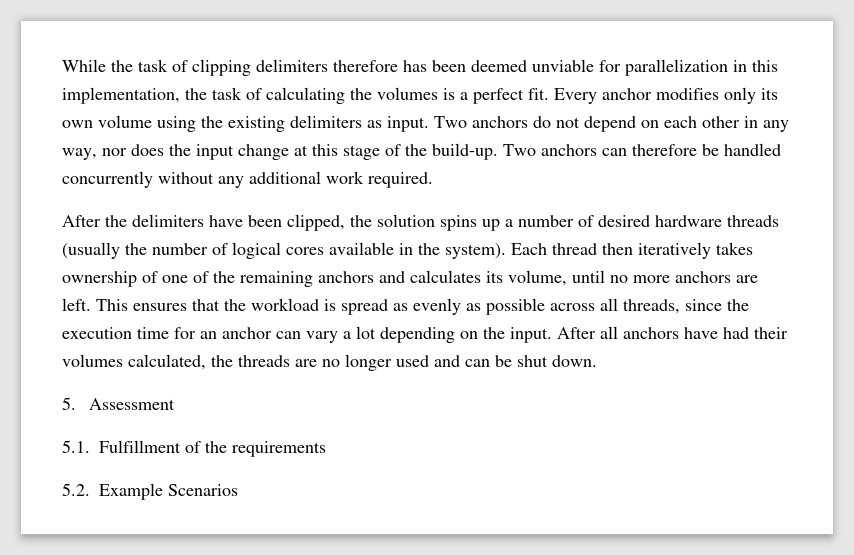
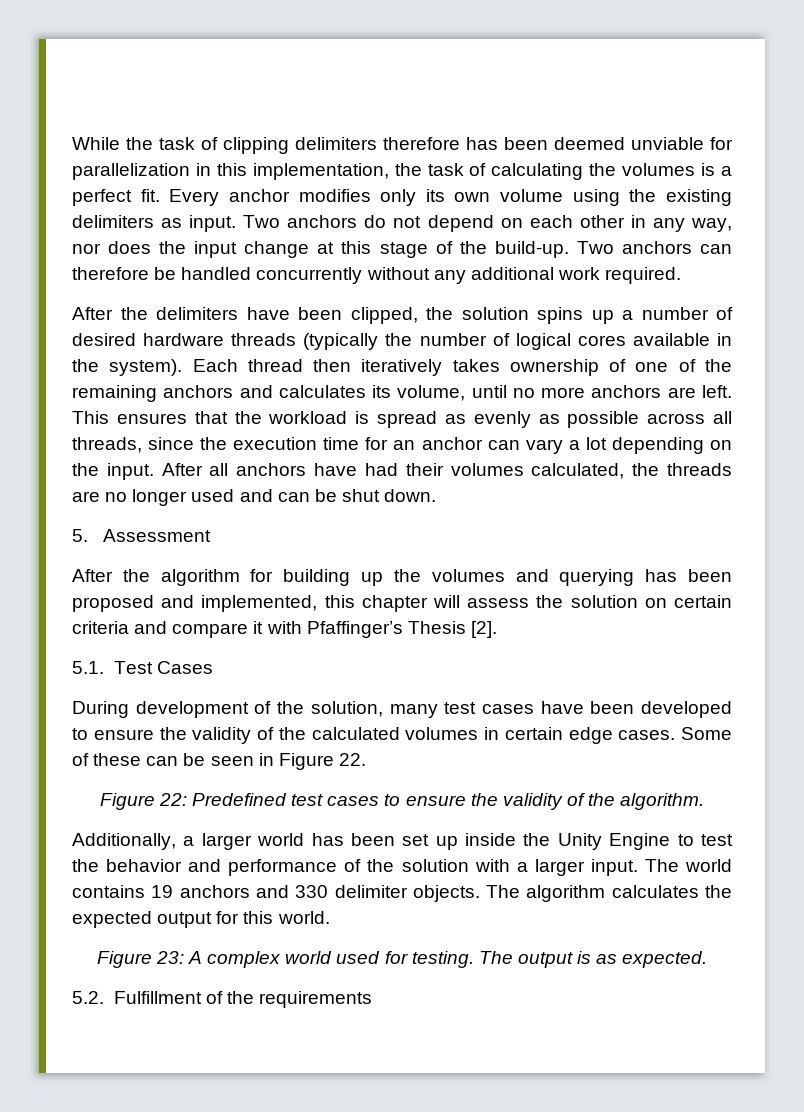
[62,242,120,259] (usually -> [303,333,379,350] (typically
[62,440,90,453] 5.1. -> [72,569,732,586] [72,595,732,612] [72,621,497,638] [72,661,213,674] [72,701,733,718] [72,727,732,744] [72,753,366,770] [99,793,705,810] [72,833,733,850] [72,859,732,876] [72,885,732,902] [72,911,330,928] [96,951,708,968] [72,991,104,1004] After the algorithm for building up the volumes and querying has been proposed and implemented, this chapter will assess the solution on certain criteria and compare it with Pfaffinger’s Thesis [2]. // 5.1. Test Cases // During development of the solution, many test cases have been developed to ensure the validity of the calculated volumes in certain edge cases. Some of these can be seen in Figure 22. // Figure 22: Predefined test cases to ensure the validity of the algorithm. // Additionally, a larger world has been set up inside the Unity Engine to test the behavior and performance of the solution with a larger input. The world contains 19 anchors and 330 delimiter objects. The algorithm calculates the expected output for this world. // Figure 23: A complex world used for testing. The output is as expected. // 5.2.
[62,483,238,500] // 5.2. Example Scenarios -> (372, 999) none

